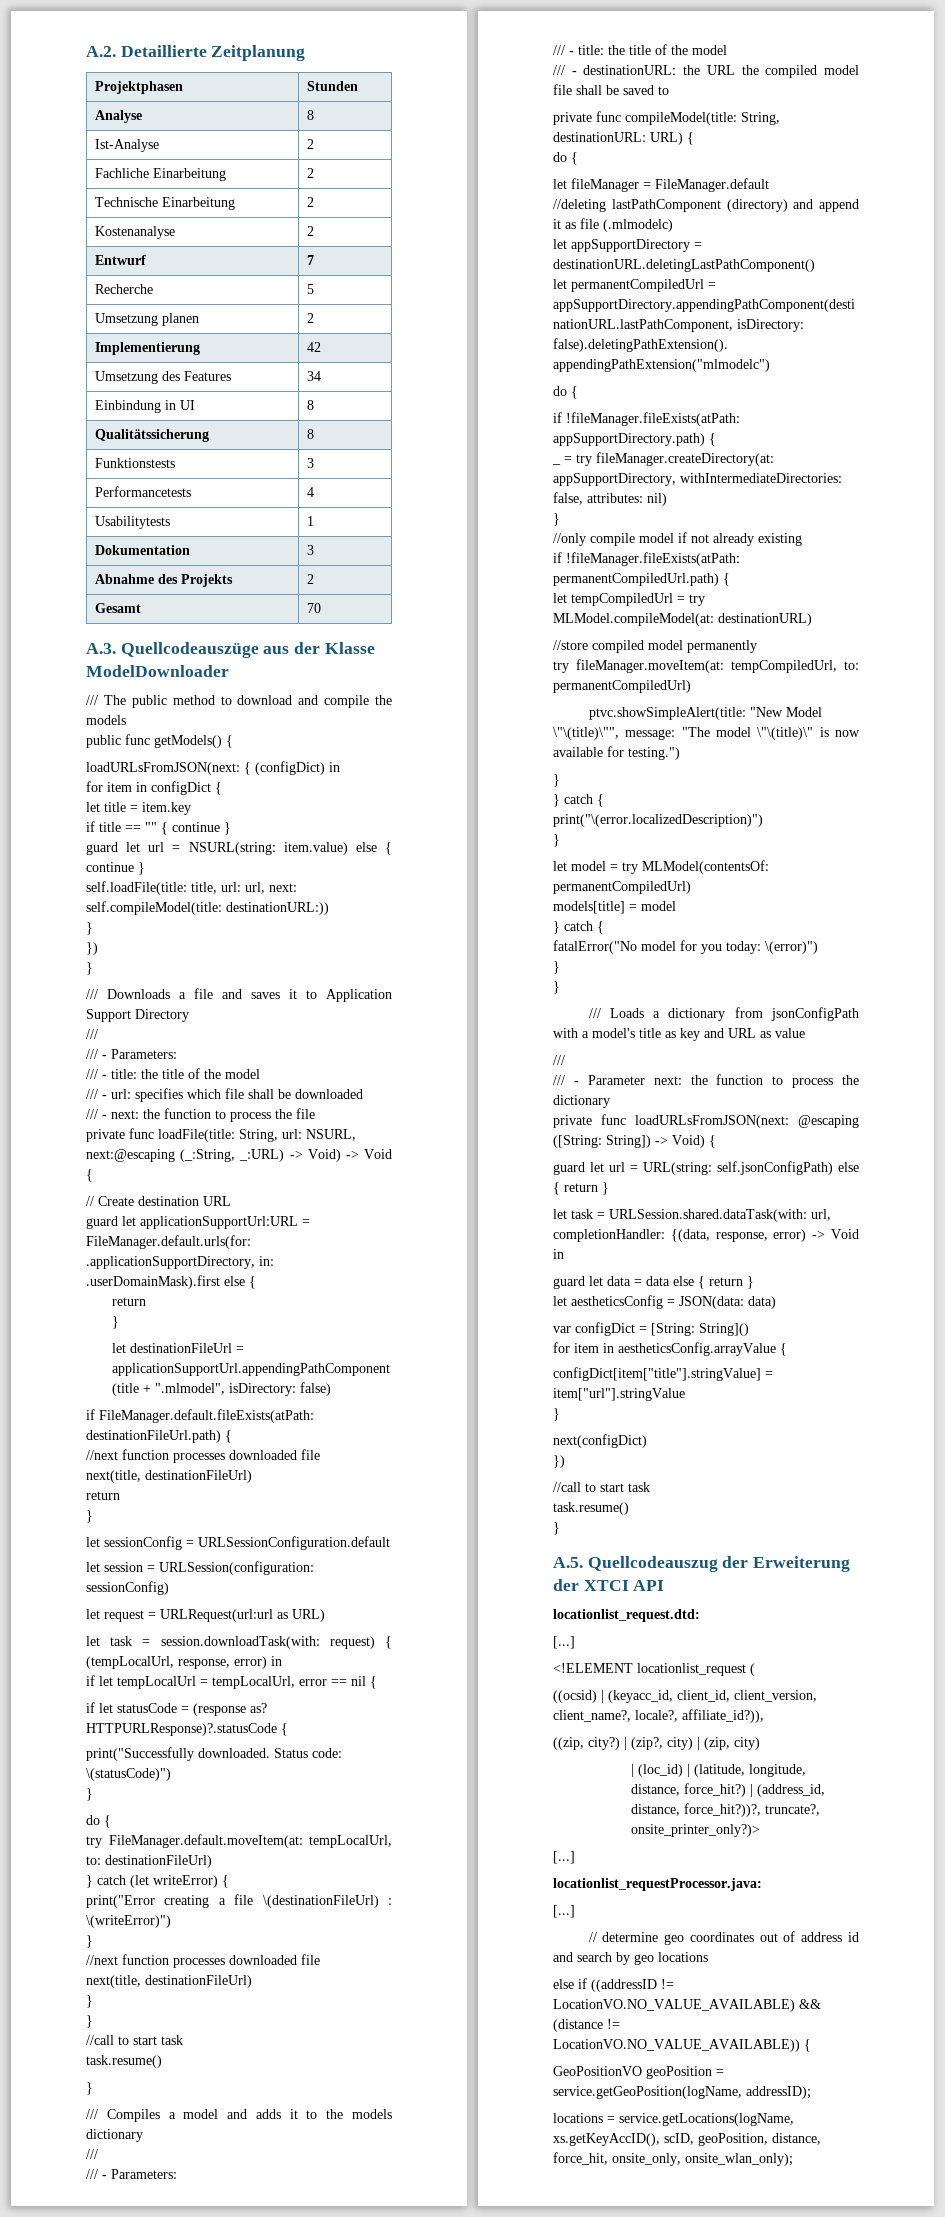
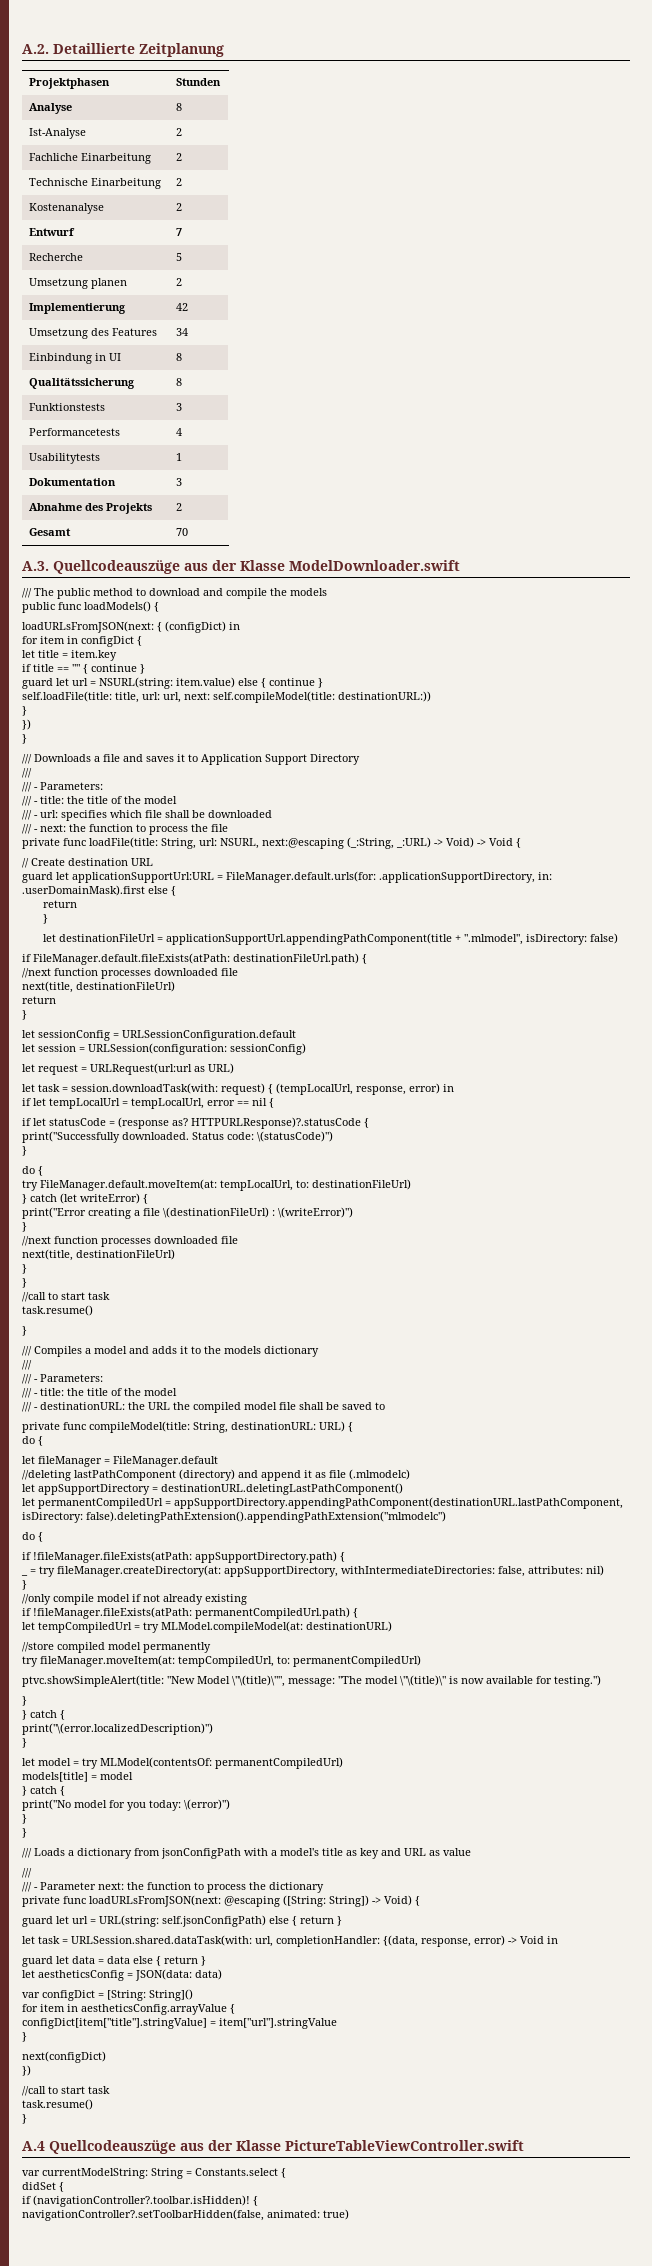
[86,665,229,677] ModelDownloader -> [289,560,460,571] ModelDownloader.swift
[154,735,222,748] getModels() -> [84,601,151,612] loadModels()
[553,940,637,954] fatalError("No -> [22,1799,71,1811] print("No
[553,1556,851,1572] [553,1579,665,1591] [553,1609,700,1622] [553,1636,575,1649] [553,1663,755,1676] [553,1690,817,1703] [553,1709,764,1723] [553,1737,760,1750] [631,1764,807,1777] [631,1783,826,1797] [631,1803,821,1817] [631,1824,761,1837] [553,1851,575,1864] [553,1878,762,1891] [553,1905,575,1918] [588,1931,859,1945] [553,1952,708,1965] [553,1978,674,1992] [553,1999,821,2012] [553,2019,620,2032] [553,2039,811,2052] [553,2066,724,2079] [553,2086,811,2099] [553,2113,794,2126] [553,2133,821,2146] [553,2152,793,2166] A.5. Quellcodeauszug der Erweiterung der XTCI API // locationlist_request.dtd: // [...] // <!ELEMENT locationlist_request ( // ((ocsid) | (keyacc_id, client_id, client_version, client_name?, locale?, affiliate_id?)), // ((zip, city?) | (zip?, city) | (zip, city) // | (loc_id) | (latitude, longitude, distance, force_hit?) | (address_id, distance, force_hit?))?, truncate?, onsite_printer_only?)> // [...] // locationlist_requestProcessor.java: // [...] // // determine geo coordinates out of address id and search by geo locations // else if ((addressID != LocationVO.NO_VALUE_AVAILABLE) && (distance != LocationVO.NO_VALUE_AVAILABLE)) { // GeoPositionVO geoPosition = service.getGeoPosition(logName, addressID); // locations = service.getLocations(logName, xs.getKeyAccID(), scID, geoPosition, distance, force_hit, onsite_only, onsite_wlan_only); -> [22,2140,524,2154] [22,2168,286,2179] [22,2182,64,2192] [22,2195,258,2207] [22,2209,349,2221] A.4 Quellcodeauszüge aus der Klasse PictureTableViewController.swift // var currentModelString: String = Constants.select { // didSet { // if (navigationController?.toolbar.isHidden)! { // navigationController?.setToolbarHidden(false, animated: true)

